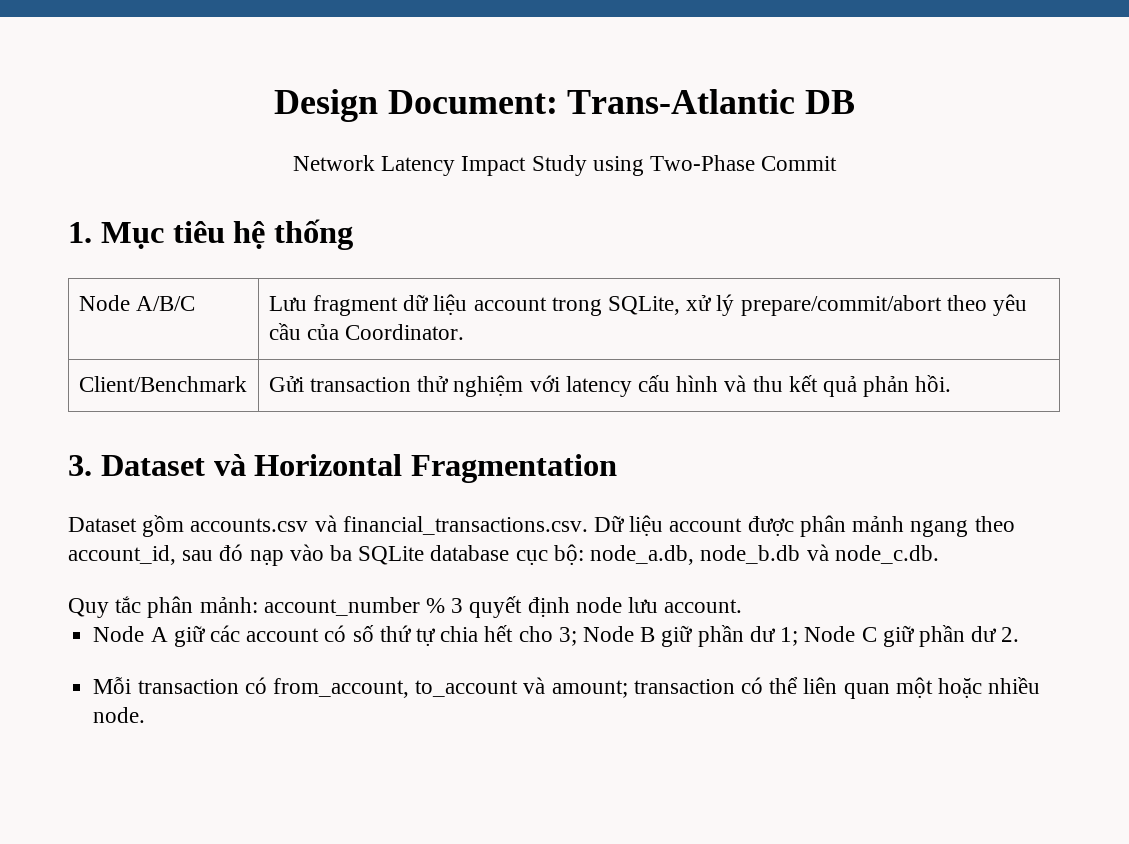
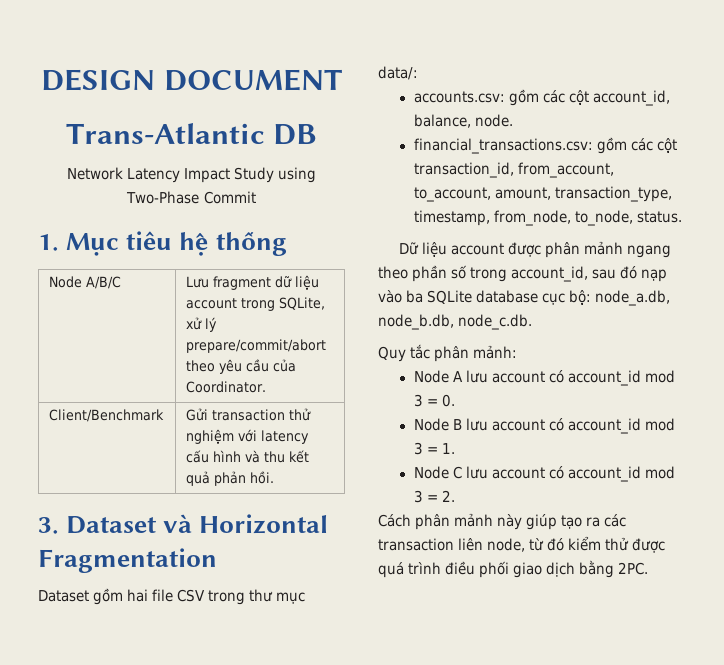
[273,89,558,122] Design Document: -> [41,69,342,91] DESIGN DOCUMENT //
[190,515,588,535] accounts.csv và financial_transactions.csv. -> [127,589,306,605] [378,66,418,80] [413,89,671,106] [413,114,513,128] [413,137,678,154] [413,162,614,178] [413,186,673,202] [413,210,683,226] hai file CSV trong thư mục data/: // accounts.csv: gồm các cột account_id, balance, node. // financial_transactions.csv: gồm các cột transaction_id, from_account, to_account, amount, transaction_type, timestamp, from_node, to_node, status. //
(1015, 524) none -> [412,265,508,282] phần số trong
[700,544,829,564] node_b.db và -> [378,314,454,330] node_b.db,
[263,596,743,618] [93,625,1020,647] [93,677,1041,699] [93,707,146,723] account_number % 3 quyết định node lưu account. // Node A giữ các account có số thứ tự chia hết cho 3; Node B giữ phần dư 1; Node C giữ phần dư 2. // Mỗi transaction có from_account, to_account và amount; transaction có thể liên quan một hoặc nhiều node. -> [413,370,676,386] [413,394,456,407] [413,418,676,434] [413,442,456,455] [413,466,676,482] [413,490,456,503] [378,513,627,530] [378,536,666,553] [378,560,649,578] // Node A lưu account có account_id mod 3 = 0. // Node B lưu account có account_id mod 3 = 1. // Node C lưu account có account_id mod 3 = 2. // Cách phân mảnh này giúp tạo ra các transaction liên node, từ đó kiểm thử được quá trình điều phối giao dịch bằng 2PC.

